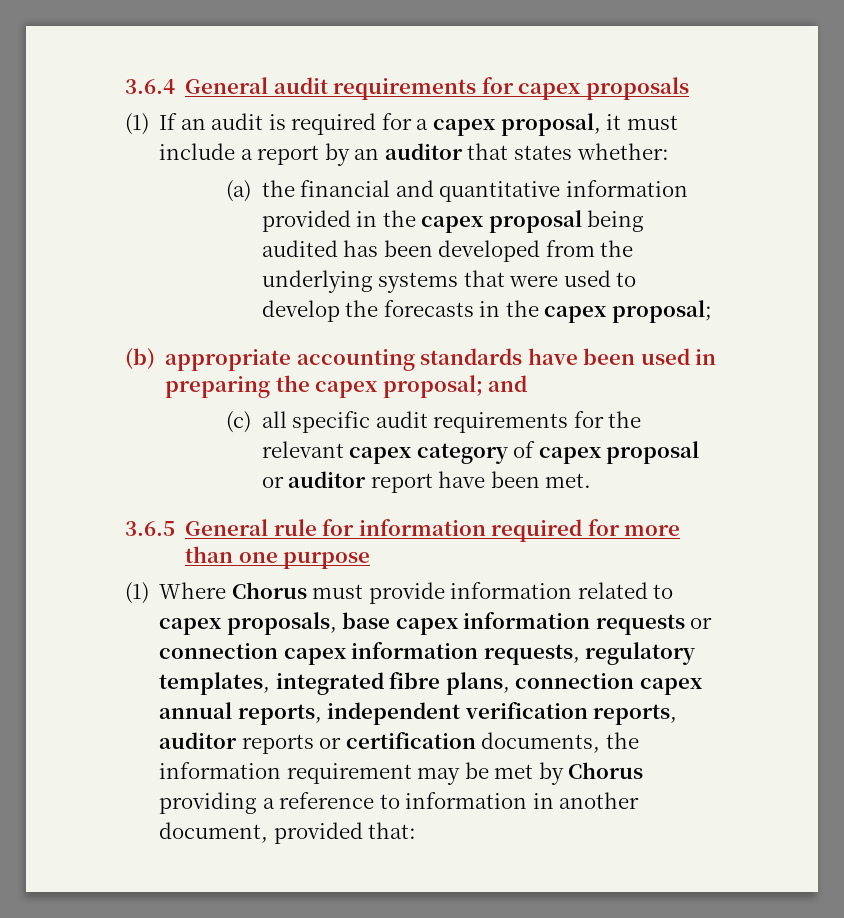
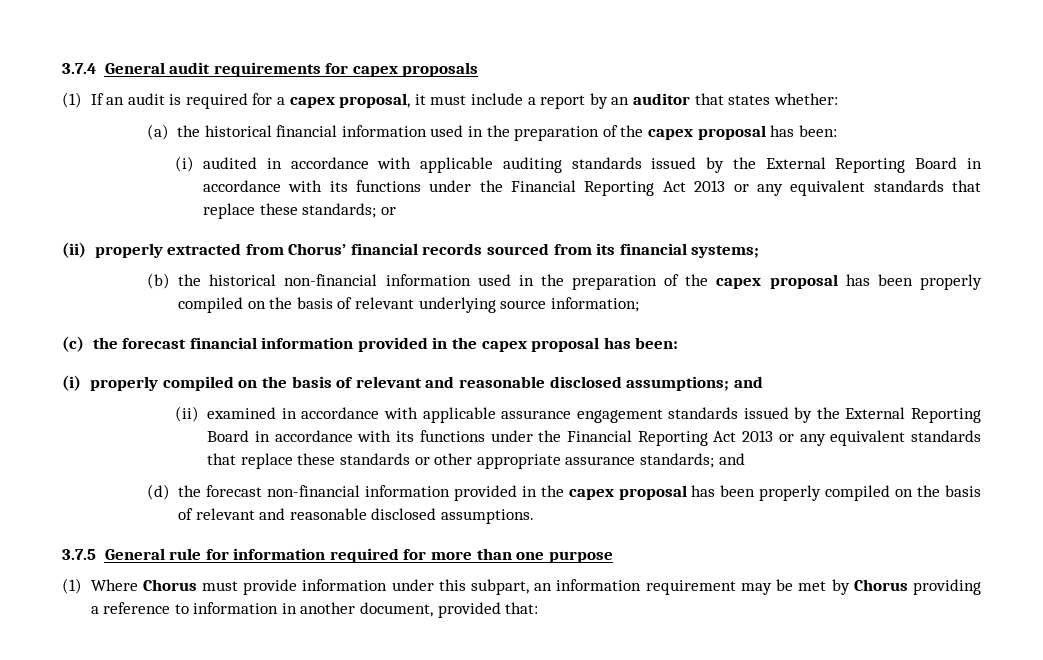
[125,79,175,94] 3.6.4 -> [62,63,96,74] 3.7.4
[300,180,688,202] [261,210,645,233] [261,240,634,262] [261,270,637,293] [261,300,712,323] [125,348,717,371] [165,375,528,398] [226,411,642,433] [261,441,700,464] [261,471,592,493] [125,521,175,536] financial and quantitative information provided in the capex proposal being audited has been developed from the underlying systems that were used to develop the forecasts in the capex proposal; // (b) appropriate accounting standards have been used in preparing the capex proposal; and // (c) all specific audit requirements for the relevant capex category of capex proposal or auditor report have been met. // 3.6.5 -> [204,125,837,141] [174,156,983,173] [202,180,982,196] [202,203,396,219] [62,242,760,258] [146,273,982,290] [178,297,639,313] [62,336,679,352] [62,375,763,391] [174,406,981,423] [207,430,982,446] [207,453,745,469] [146,484,981,501] [178,508,535,524] [62,549,96,560] historical financial information used in the preparation of the capex proposal has been: // (i) audited in accordance with applicable auditing standards issued by the External Reporting Board in accordance with its functions under the Financial Reporting Act 2013 or any equivalent standards that replace these standards; or // (ii) properly extracted from Chorus’ financial records sourced from its financial systems; // (b) the historical non-financial information used in the preparation of the capex proposal has been properly compiled on the basis of relevant underlying source information; // (c) the forecast financial information provided in the capex proposal has been: // (i) properly compiled on the basis of relevant and reasonable disclosed assumptions; and // (ii) examined in accordance with applicable assurance engagement standards issued by the External Reporting Board in accordance with its functions under the Financial Reporting Act 2013 or any equivalent standards that replace these standards or other appropriate assurance standards; and // (d) the forecast non-financial information provided in the capex proposal has been properly compiled on the basis of relevant and reasonable disclosed assumptions. // 3.7.5
[577,582,674,599] [159,612,713,635] [159,642,696,665] [159,672,703,695] [159,702,678,725] [159,732,639,754] related to capex proposals, base capex information requests or connection capex information requests, regulatory templates, integrated fibre plans, connection capex annual reports, independent verification reports, auditor reports or certification documents, the -> [391,579,553,595] under this subpart, an

